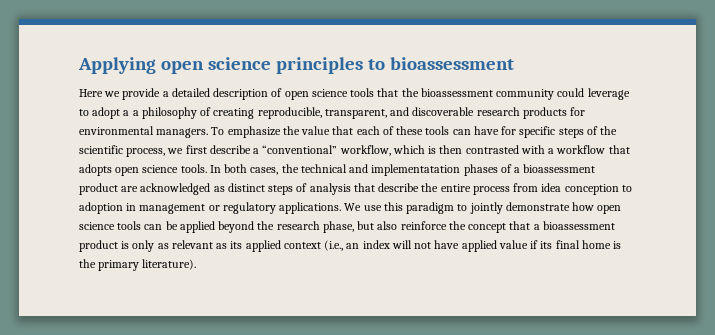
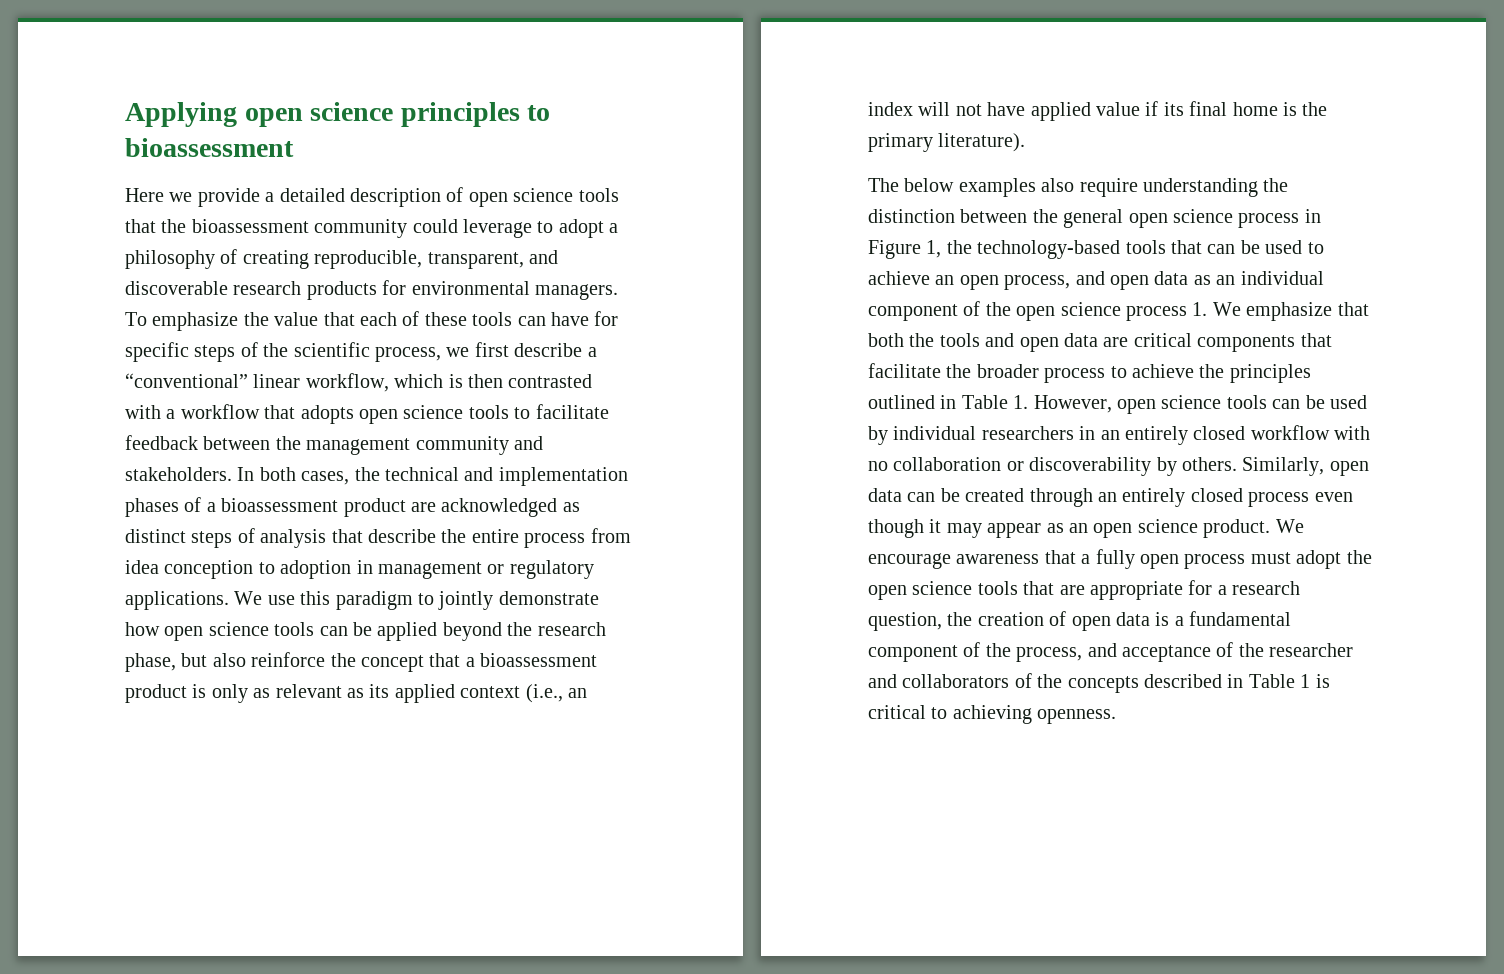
[132,110,139,116] a -> (619, 228) none
(338, 149) none -> [253,374,301,388] linear
[180,164,207,173] tools. -> [468,404,609,419] [125,435,543,455] [125,467,232,481] tools to facilitate feedback between the management community and stakeholders.
[371,164,461,176] implementatation -> [498,467,628,486] implementation
(197, 264) none -> [868,178,1289,197] [868,209,1321,228] [868,240,1324,259] [868,271,1324,290] [868,301,1369,321] [868,333,1332,352] [868,363,1311,383] [868,395,1367,414] [868,425,1371,445] [868,457,1369,476] [868,488,1353,507] [868,519,1304,538] [868,549,1372,569] [868,580,1301,600] [868,611,1292,631] [868,642,1354,662] [868,673,1330,693] [868,705,1117,724] // The below examples also require understanding the distinction between the general open science process in Figure 1, the technology-based tools that can be used to achieve an open process, and open data as an individual component of the open science process 1. We emphasize that both the tools and open data are critical components that facilitate the broader process to achieve the principles outlined in Table 1. However, open science tools can be used by individual researchers in an entirely closed workflow with no collaboration or discoverability by others. Similarly, open data can be created through an entirely closed process even though it may appear as an open science product. We encourage awareness that a fully open process must adopt the open science tools that are appropriate for a research question, the creation of open data is a fundamental component of the process, and acceptance of the researcher and collaborators of the concepts described in Table 1 is critical to achieving openness.

